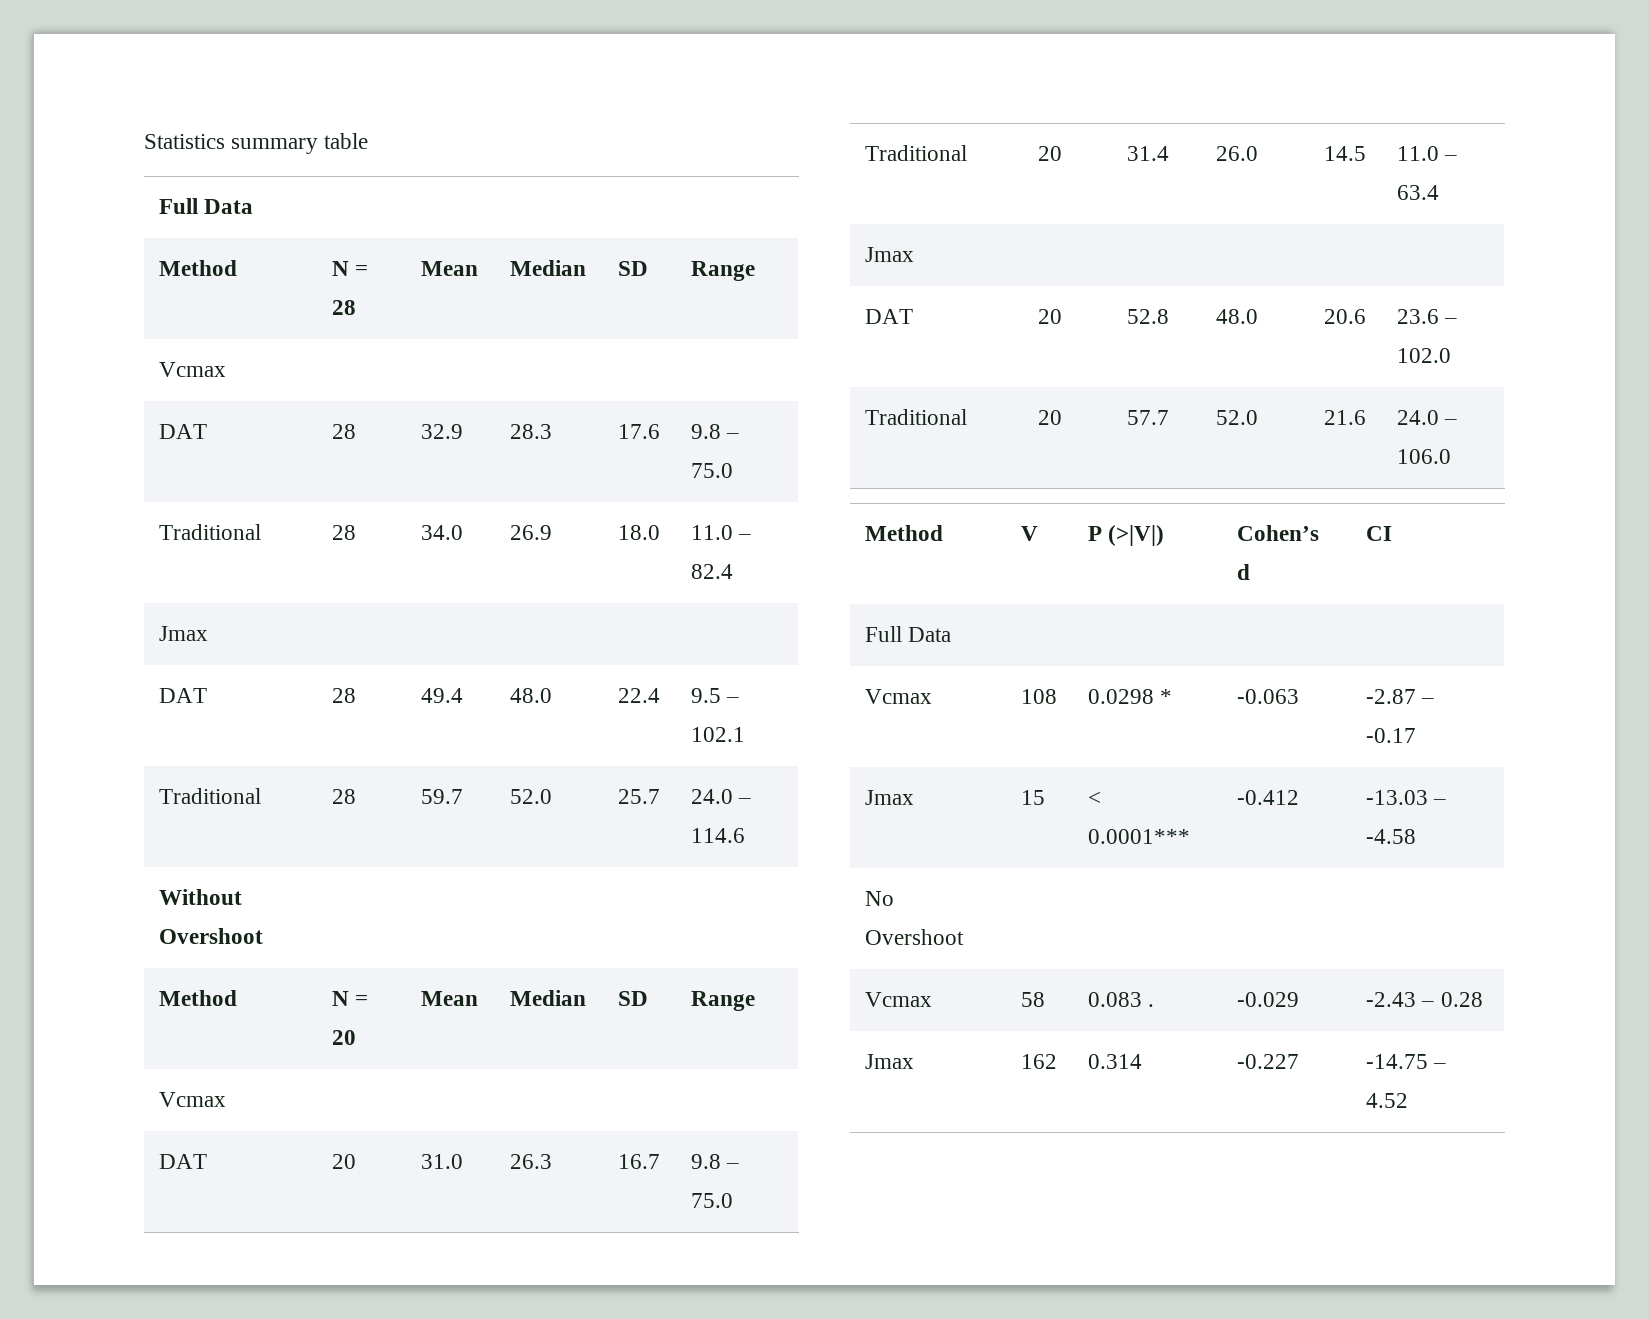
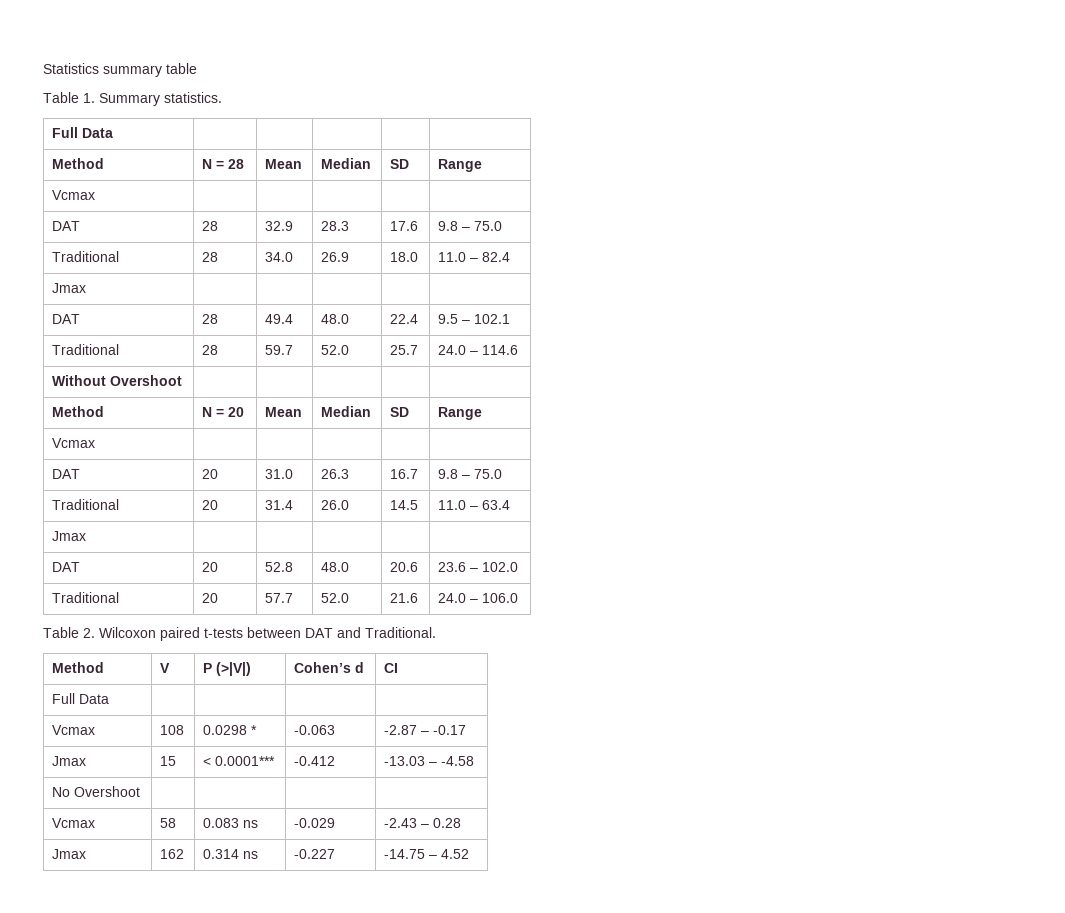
(369, 141) none -> [43,92,222,106] // Table 1. Summary statistics.
(1452, 456) none -> [43,627,436,641] // Table 2. Wilcoxon paired t-tests between DAT and Traditional.
[1148,1004,1155,1007] . -> [243,820,259,828] ns
(1143, 1061) none -> [243,851,259,859] ns

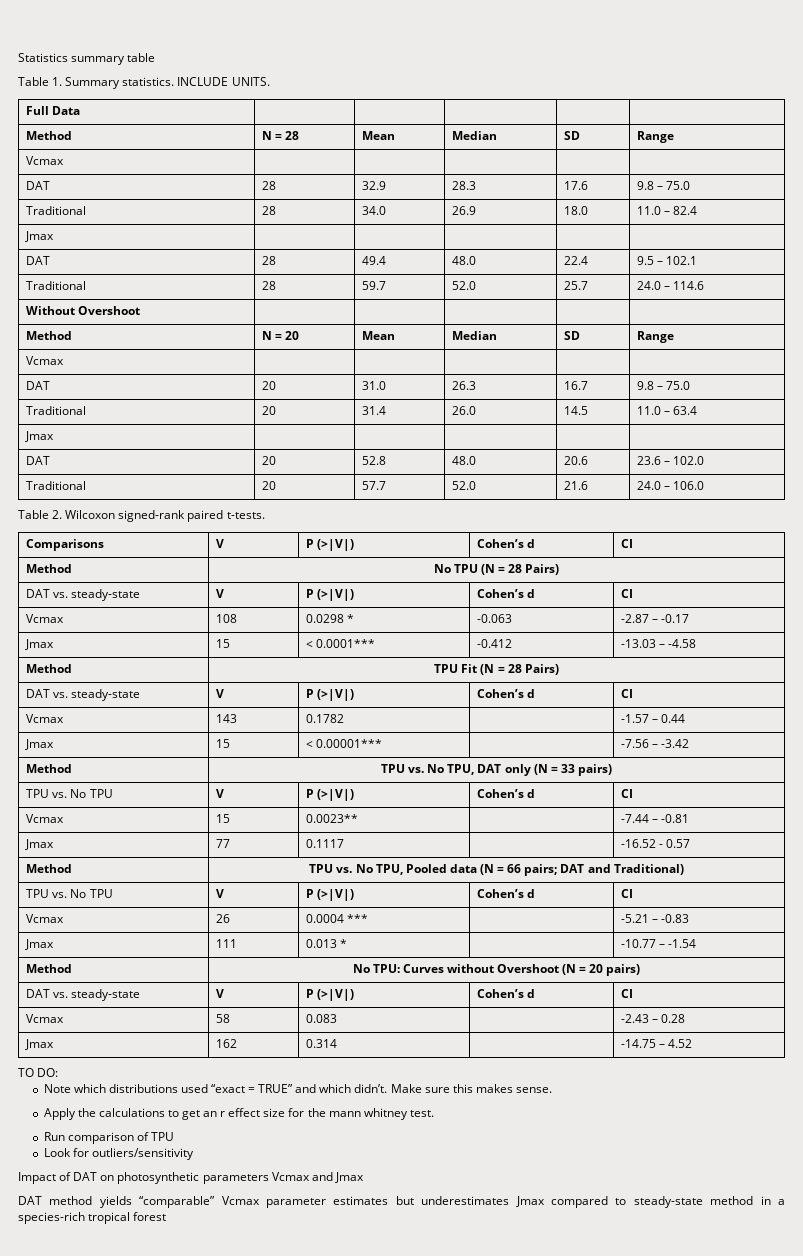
(222, 97) none -> [177,77,270,86] INCLUDE UNITS.
[160,627,436,641] [52,662,105,673] [160,663,171,673] [203,662,252,676] [294,662,365,673] [384,663,399,673] [52,693,110,704] paired t-tests between DAT and Traditional. // Method | V | P (>|V|) | Cohen’s d | CI // Full Data | | | | -> [118,510,265,522] [26,539,105,551] [216,539,225,548] [306,539,355,551] [477,539,536,548] [621,539,634,548] [26,564,73,573] [433,564,560,575] [26,589,141,601] [216,589,225,598] [306,589,355,601] [477,589,536,598] [621,589,634,598] signed-rank paired t-tests. // Comparisons | V | P (>|V|) | Cohen’s d | CI // Method | No TPU (N = 28 Pairs) // DAT vs. steady-state | V | P (>|V|) | Cohen’s d | CI
[52,786,141,797] No Overshoot | | | | -> [26,664,73,673] [434,664,559,675] [26,689,141,701] [216,689,225,698] [306,689,355,701] [477,689,536,698] [621,689,634,698] [26,714,65,723] [216,714,238,723] [306,714,345,723] [621,714,686,723] [25,739,55,750] [216,739,231,748] [306,739,383,748] [621,739,690,748] [26,764,73,773] [381,764,612,776] [26,789,113,798] [216,789,225,798] [306,789,355,801] [477,789,536,798] [621,789,634,798] [26,814,65,823] [216,814,231,823] [306,814,359,823] [621,814,690,823] [25,839,55,850] [216,839,231,848] [306,839,345,848] [621,839,691,848] [26,864,73,873] [309,864,684,876] [26,889,113,898] [216,889,225,898] [306,889,355,901] [477,889,536,898] [621,889,634,898] [26,914,65,923] [216,914,231,923] [306,914,369,923] [621,914,690,923] [25,939,55,950] [216,939,238,948] [306,939,348,948] [621,939,697,948] [26,964,73,973] [352,964,641,976] [26,989,141,1001] [216,989,225,998] [306,989,355,1001] [477,989,536,998] [621,989,634,998] Method | TPU Fit (N = 28 Pairs) // DAT vs. steady-state | V | P (>|V|) | Cohen’s d | CI // Vcmax | 143 | 0.1782 | | -1.57 – 0.44 // Jmax | 15 | < 0.00001*** | | -7.56 – -3.42 // Method | TPU vs. No TPU, DAT only (N = 33 pairs) // TPU vs. No TPU | V | P (>|V|) | Cohen’s d | CI // Vcmax | 15 | 0.0023** | | -7.44 – -0.81 // Jmax | 77 | 0.1117 | | -16.52 - 0.57 // Method | TPU vs. No TPU, Pooled data (N = 66 pairs; DAT and Traditional) // TPU vs. No TPU | V | P (>|V|) | Cohen’s d | CI // Vcmax | 26 | 0.0004 *** | | -5.21 – -0.83 // Jmax | 111 | 0.013 * | | -10.77 – -1.54 // Method | No TPU: Curves without Overshoot (N = 20 pairs) // DAT vs. steady-state | V | P (>|V|) | Cohen’s d | CI
[243,820,259,828] [294,818,336,828] ns | -0.029 -> (338, 1018) |
[243,851,259,859] [294,849,336,859] ns | -0.227 -> (338, 1043) |
(470, 854) none -> [18,1068,59,1077] [43,1084,553,1093] [43,1108,434,1120] [43,1132,174,1144] [43,1148,194,1160] [18,1172,364,1184] [18,1196,785,1208] [18,1212,167,1224] // TO DO: // Note which distributions used “exact = TRUE” and which didn’t. Make sure this makes sense. // Apply the calculations to get an r effect size for the mann whitney test. // Run comparison of TPU // Look for outliers/sensitivity // Impact of DAT on photosynthetic parameters Vcmax and Jmax // DAT method yields “comparable” Vcmax parameter estimates but underestimates Jmax compared to steady-state method in a species-rich tropical forest

